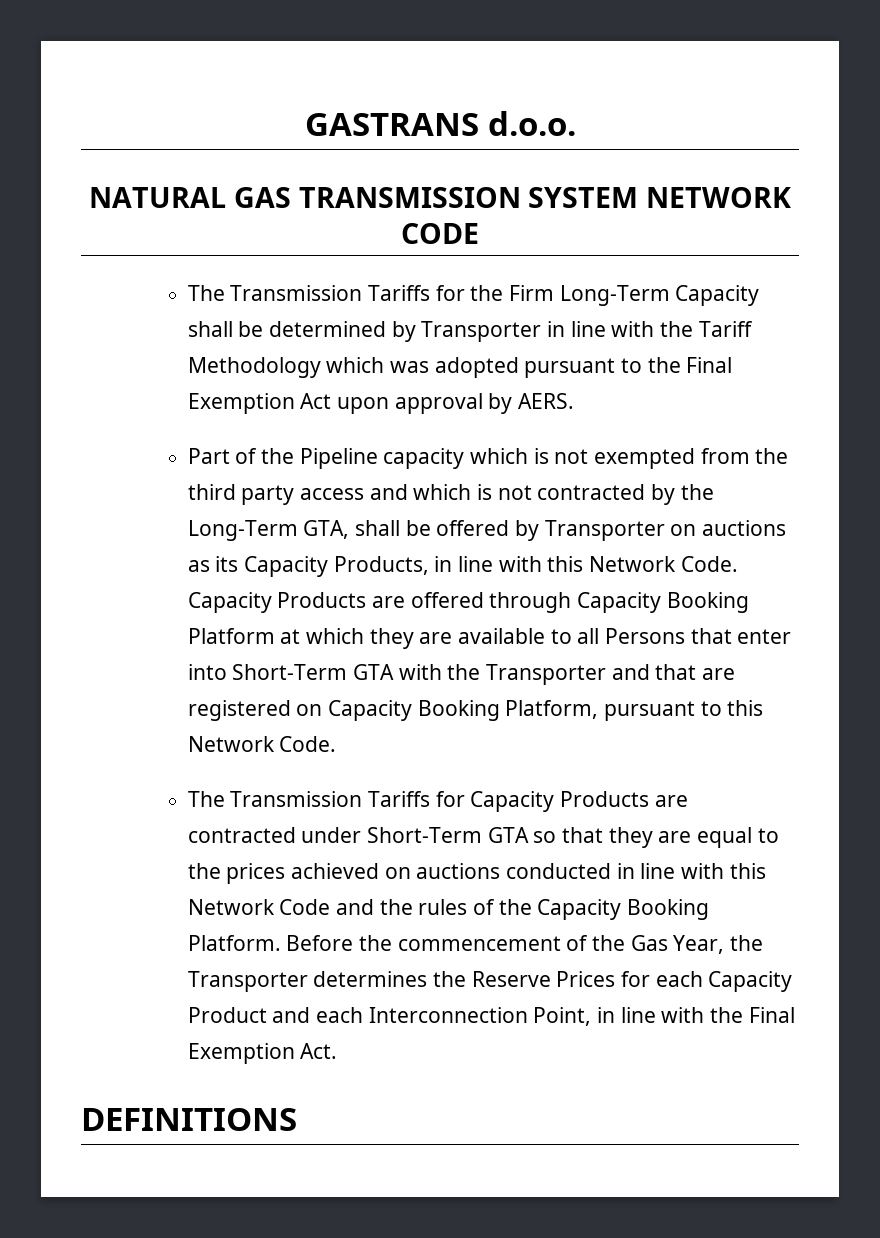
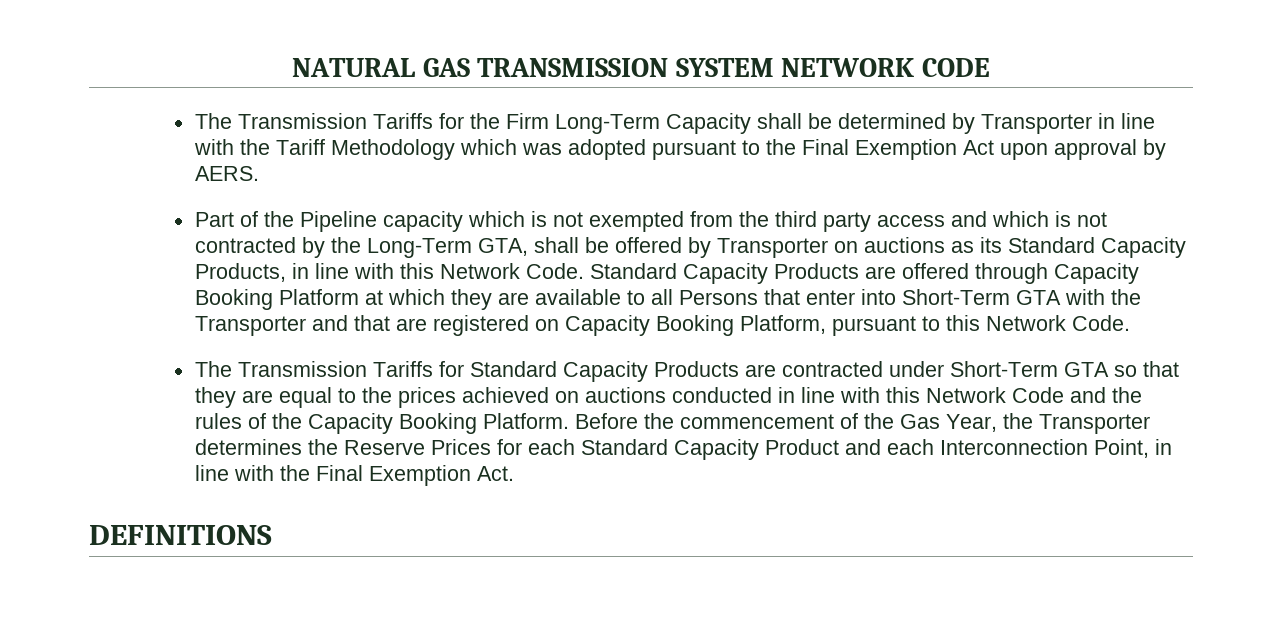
[304,111,576,136] GASTRANS d.o.o. // -> (292, 67) none
(239, 564) none -> [1007,237,1095,253] Standard
(738, 564) none -> [589,263,677,279] Standard
(465, 799) none -> [469,361,557,377] Standard
(703, 979) none -> [580,439,668,455] Standard

